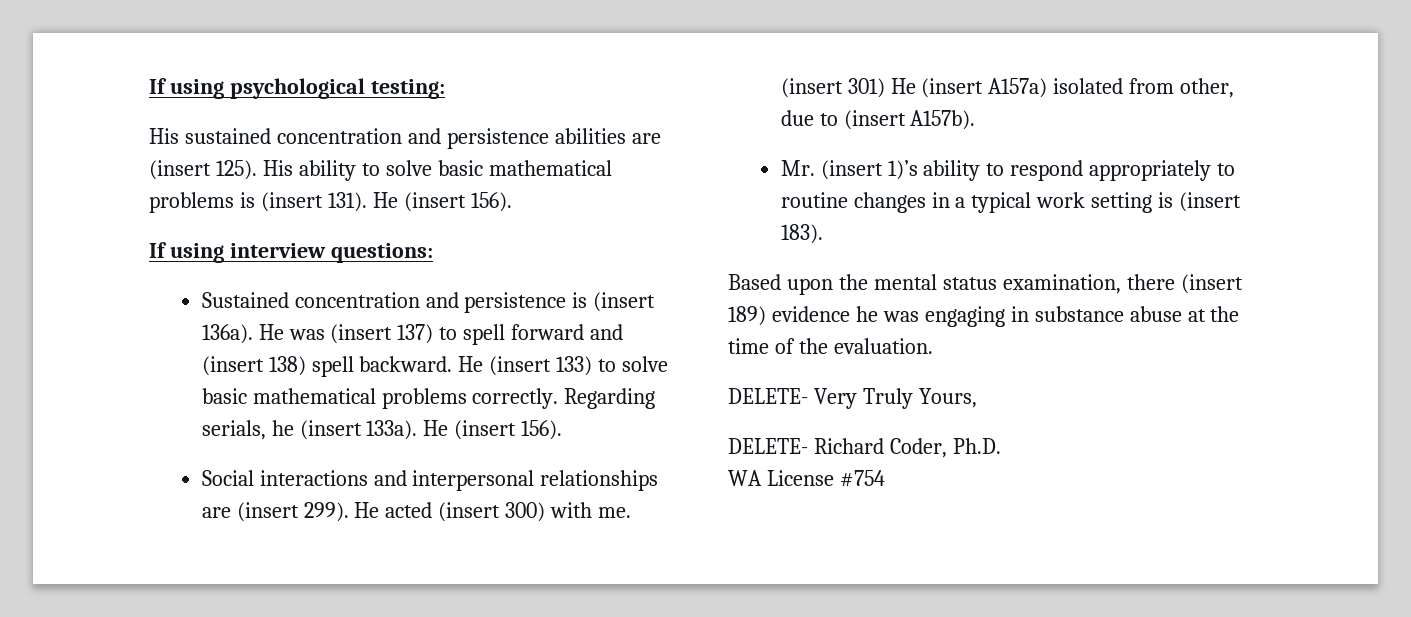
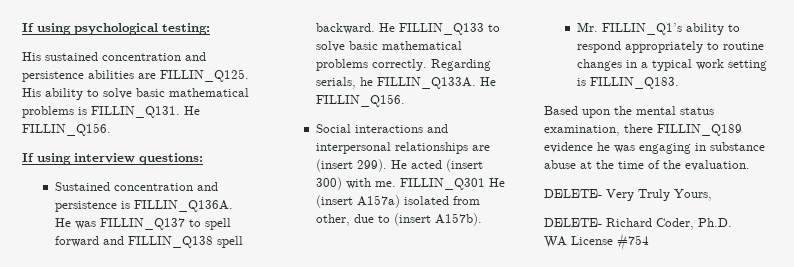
[149,160,257,180] (insert 125). -> [160,69,249,82] FILLIN_Q125.
[260,192,512,212] (insert 131). He (insert 156). -> [91,106,200,118] [22,123,111,136] FILLIN_Q131. He FILLIN_Q156.
[593,292,656,312] [201,324,434,344] (insert 136a). He was (insert 137) -> [134,200,234,212] [55,218,186,230] FILLIN_Q136A. He was FILLIN_Q137
[201,356,306,376] (insert 138) -> [128,236,214,248] FILLIN_Q138
[489,356,593,376] (insert 133) -> [399,23,485,35] FILLIN_Q133
[299,420,563,440] (insert 133a). He (insert 156). -> [377,77,497,89] [316,94,406,107] FILLIN_Q133A. He FILLIN_Q156.
[780,78,885,98] (insert 301) -> [400,178,486,190] FILLIN_Q301
[820,160,918,180] (insert 1)’s -> [602,23,683,35] FILLIN_Q1’s
[1179,192,1242,212] [780,224,823,244] (insert 183). -> [590,77,680,89] FILLIN_Q183.
[1180,274,1243,294] [728,306,766,326] (insert 189) -> [657,124,742,136] FILLIN_Q189

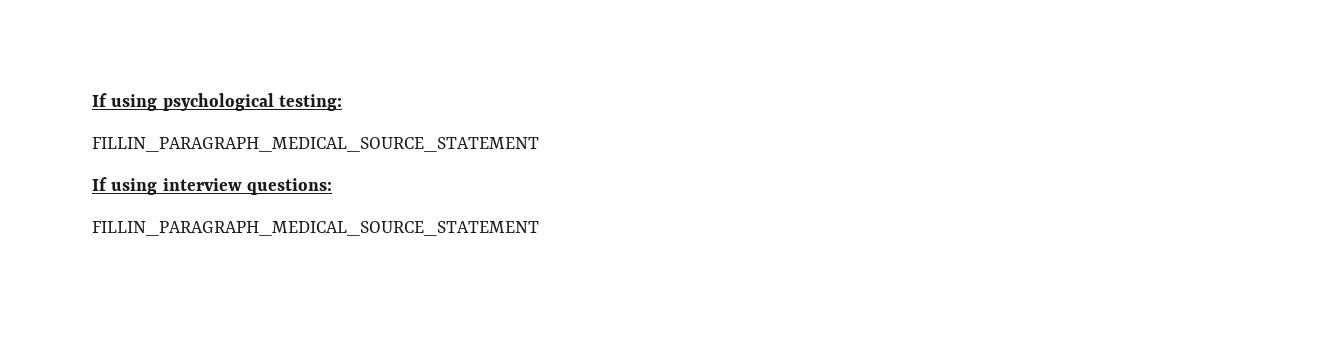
[22,52,206,61] [22,69,249,82] [22,88,249,100] [22,106,200,118] [22,123,111,136] [22,153,203,165] [55,182,219,191] [55,200,234,212] [55,218,232,230] [55,236,244,248] [316,23,501,35] [316,41,463,52] [316,59,492,71] [316,77,497,89] [316,94,406,107] [316,124,449,133] [316,142,491,154] [316,159,484,172] [316,177,506,190] [316,195,481,208] [316,213,483,226] [577,22,741,35] [577,41,765,53] [577,59,768,71] [577,77,680,89] [544,106,714,118] [544,124,742,136] [544,142,765,154] [544,160,750,171] [544,189,712,201] [544,218,732,230] [544,233,649,250] His sustained concentration and persistence abilities are FILLIN_Q125. His ability to solve basic mathematical problems is FILLIN_Q131. He FILLIN_Q156. // If using interview questions: // Sustained concentration and persistence is FILLIN_Q136A. He was FILLIN_Q137 to spell forward and FILLIN_Q138 spell backward. He FILLIN_Q133 to solve basic mathematical problems correctly. Regarding serials, he FILLIN_Q133A. He FILLIN_Q156. // Social interactions and interpersonal relationships are (insert 299). He acted (insert 300) with me. FILLIN_Q301 He (insert A157a) isolated from other, due to (insert A157b). // Mr. FILLIN_Q1’s ability to respond appropriately to routine changes in a typical work setting is FILLIN_Q183. // Based upon the mental status examination, there FILLIN_Q189 evidence he was engaging in substance abuse at the time of the evaluation. // DELETE- Very Truly Yours, // DELETE- Richard Coder, Ph.D. // WA License #754 -> [92,137,539,152] [92,177,333,195] [92,221,539,236] FILLIN_PARAGRAPH_MEDICAL_SOURCE_STATEMENT // If using interview questions: // FILLIN_PARAGRAPH_MEDICAL_SOURCE_STATEMENT

